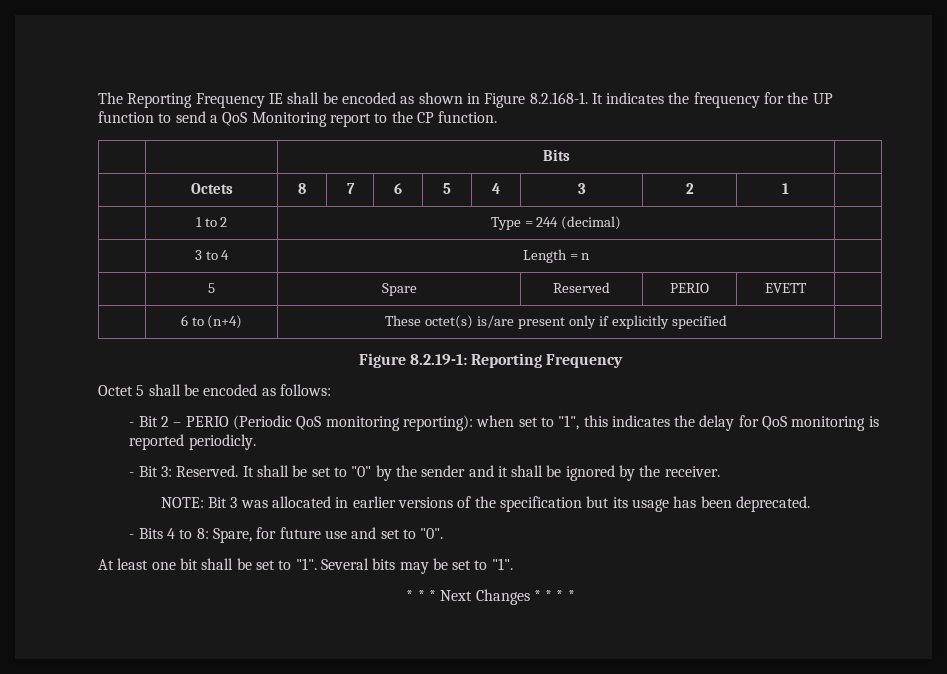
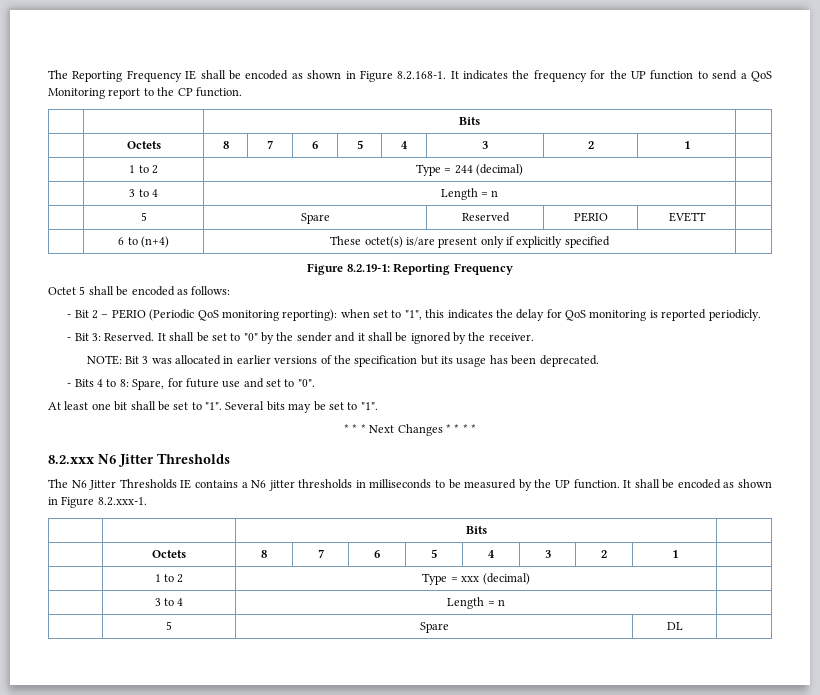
(575, 595) none -> [48,453,230,467] [48,479,773,491] [48,496,147,508] [465,526,487,534] [152,550,186,558] [261,550,267,558] [317,549,324,558] [374,550,380,558] [431,549,437,558] [488,550,495,558] [544,550,551,558] [601,550,607,558] [671,550,678,558] [154,574,184,583] [422,573,530,585] [154,598,184,606] [447,597,505,609] [166,621,172,630] [419,622,449,633] [666,622,683,630] // 8.2.xxx N6 Jitter Thresholds // The N6 Jitter Thresholds IE contains a N6 jitter thresholds in milliseconds to be measured by the UP function. It shall be encoded as shown in Figure 8.2.xxx-1. // | | Bits | // | Octets | 8 | 7 | 6 | 5 | 4 | 3 | 2 | 1 | // | 1 to 2 | Type = xxx (decimal) | // | 3 to 4 | Length = n | // | 5 | Spare | DL |

